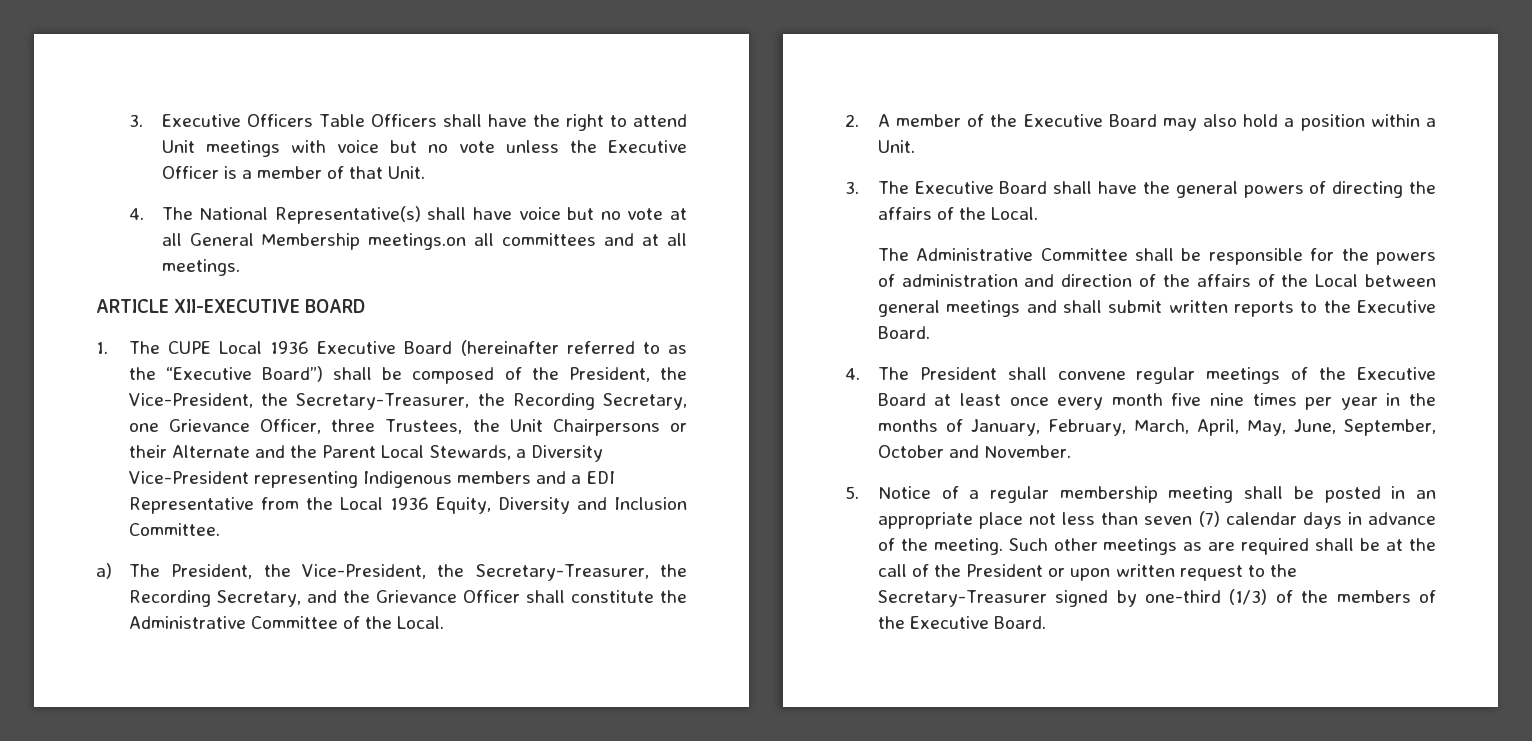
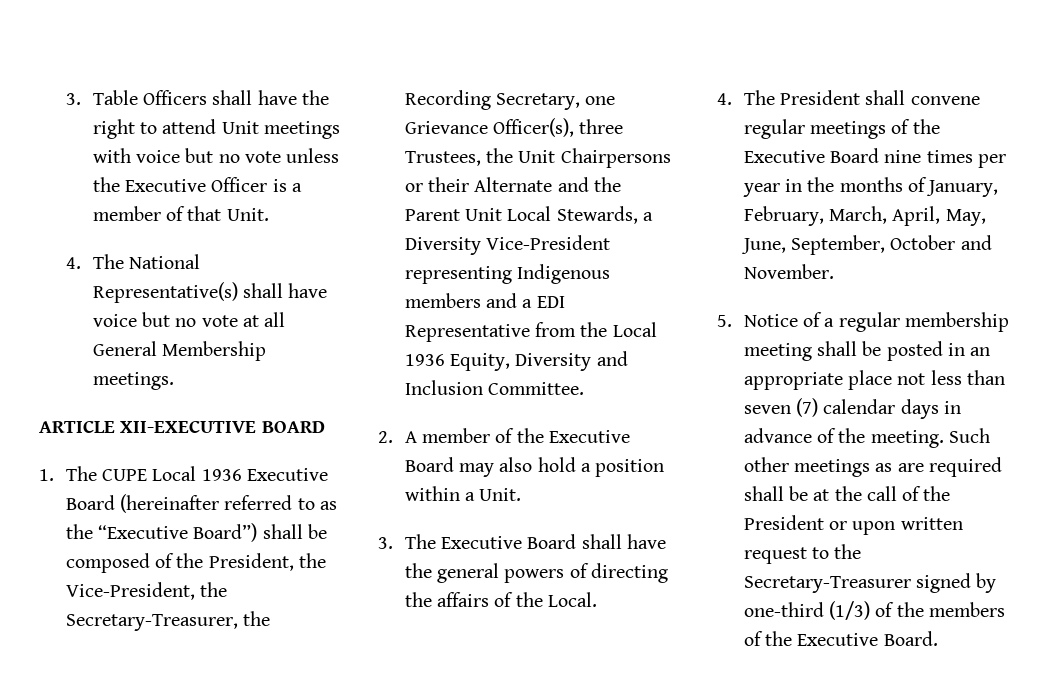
[128,114,313,127] 3. Executive Officers -> [65,93,81,105] 3.
[368,233,687,250] meetings.on all committees and at all -> (267, 351) none
[260,419,322,434] Officer, -> [493,118,575,137] Officer(s),
(377, 451) none -> [465,208,503,221] Unit
[96,563,687,581] [128,590,687,607] [128,616,445,629] // a) The President, the Vice-President, the Secretary-Treasurer, the Recording Secretary, and the Grievance Officer shall constitute the Administrative Committee of the Local. -> (585, 388) none
[877,248,1436,265] [877,274,1436,287] [877,300,1436,317] [877,326,930,339] // The Administrative Committee shall be responsible for the powers of administration and direction of the affairs of the Local between general meetings and shall submit written reports to the Executive Board. -> (597, 599) none
[934,393,1202,410] at least once every month five -> (880, 155) none

